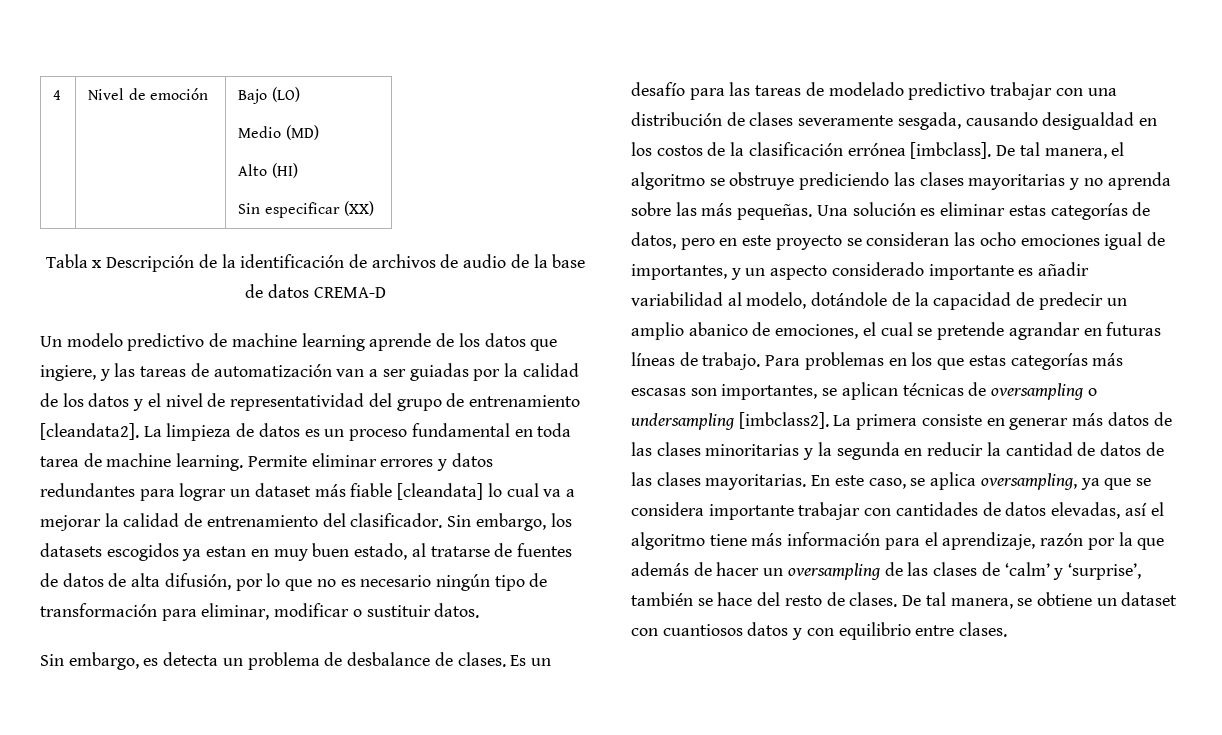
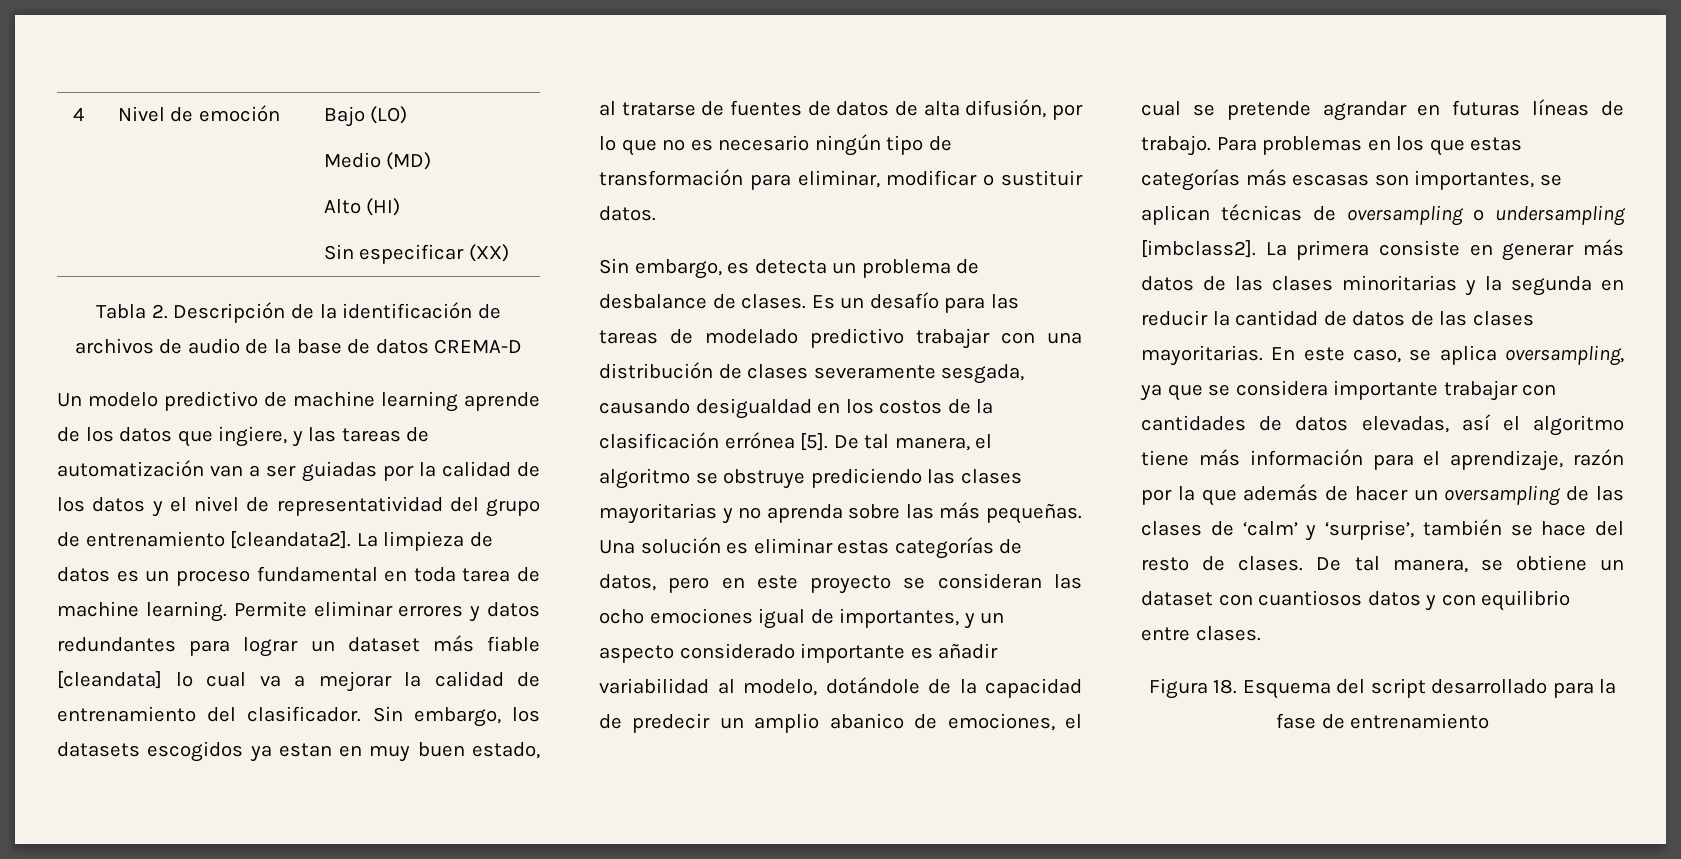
[92,260,103,268] x -> [151,304,168,319] 2.
[910,142,992,159] [imbclass]. -> [800,433,829,451] [5].
(1008, 629) none -> [1148,678,1617,699] [1275,713,1490,729] // Figura 18. Esquema del script desarrollado para la fase de entrenamiento

